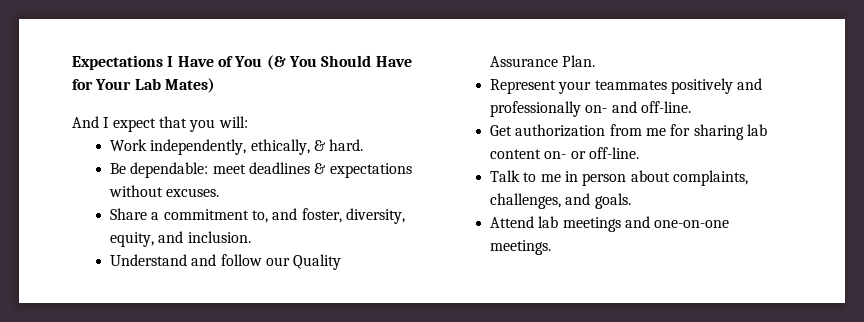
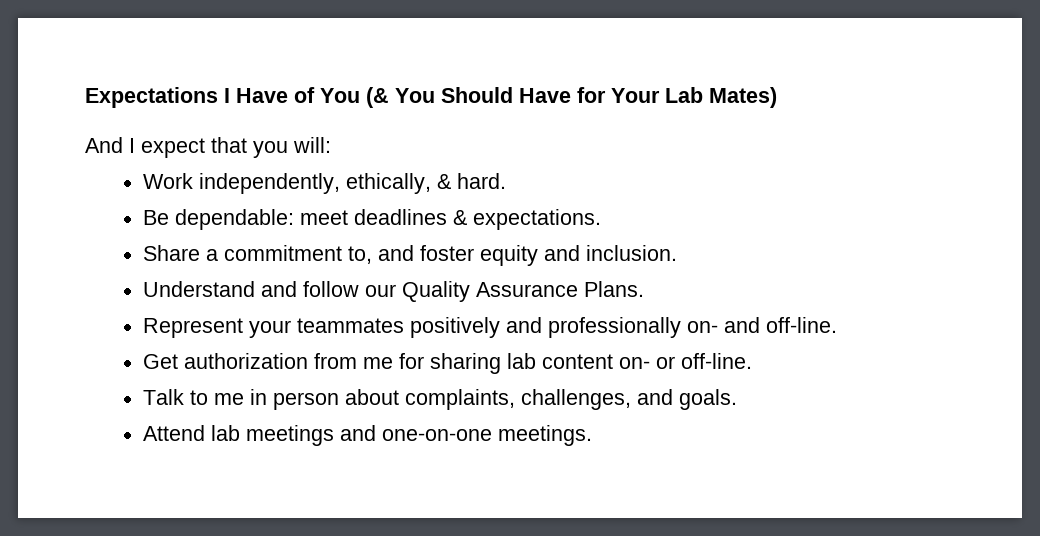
[329,163,412,178] [109,185,220,197] expectations without excuses. -> [473,209,602,230] expectations.
[301,208,405,224] [110,232,155,247] foster, diversity, equity, -> [420,245,539,266] foster equity
[562,55,596,67] Plan. -> [584,281,645,297] Plans.

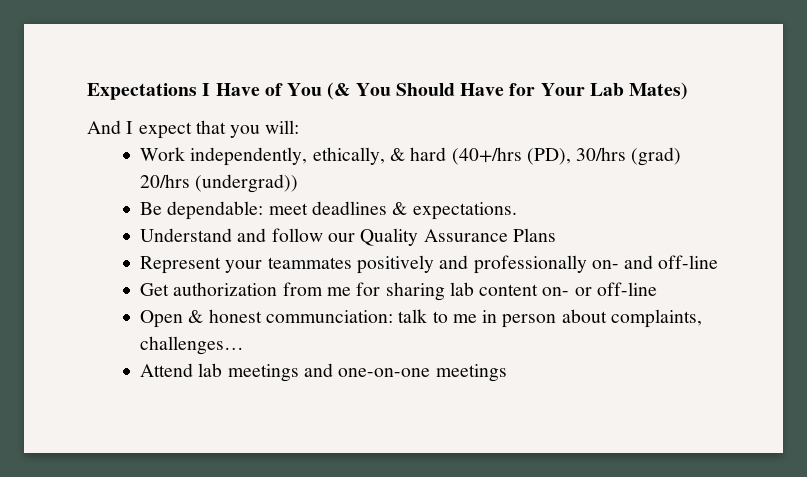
[457,173,507,189] hard. -> [410,147,682,166] [140,174,299,193] hard (40+/hrs (PD), 30/hrs (grad) 20/hrs (undergrad))
[143,245,678,266] // Share a commitment to, and foster equity and inclusion. -> (517, 211) none
[584,281,645,297] Plans. -> [512,228,556,242] Plans
[766,317,838,333] off-line. -> [658,255,719,269] off-line
[681,353,753,369] [143,389,185,405] off-line. // Talk -> [596,282,657,296] [140,309,428,328] off-line // Open & honest communciation: talk
[521,389,738,410] challenges, and goals. -> [140,336,245,355] challenges…
[498,425,593,446] meetings. -> [435,364,507,382] meetings

